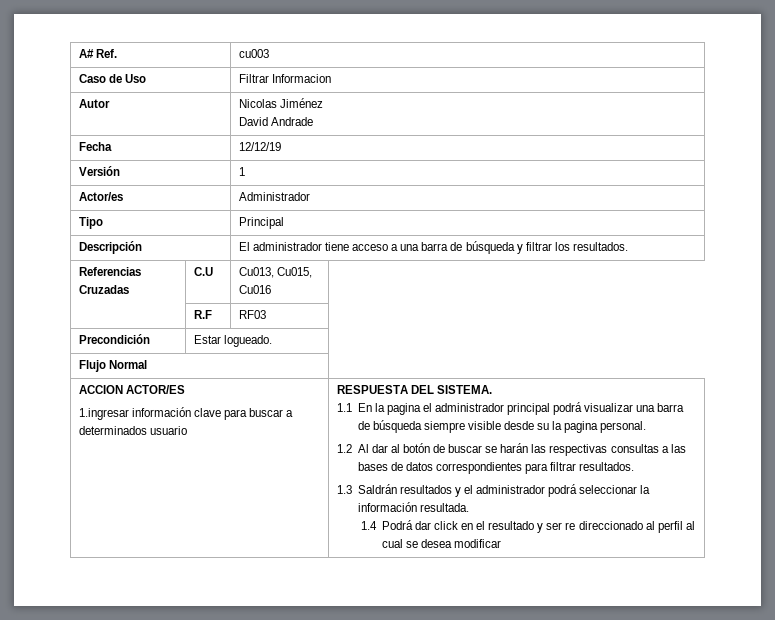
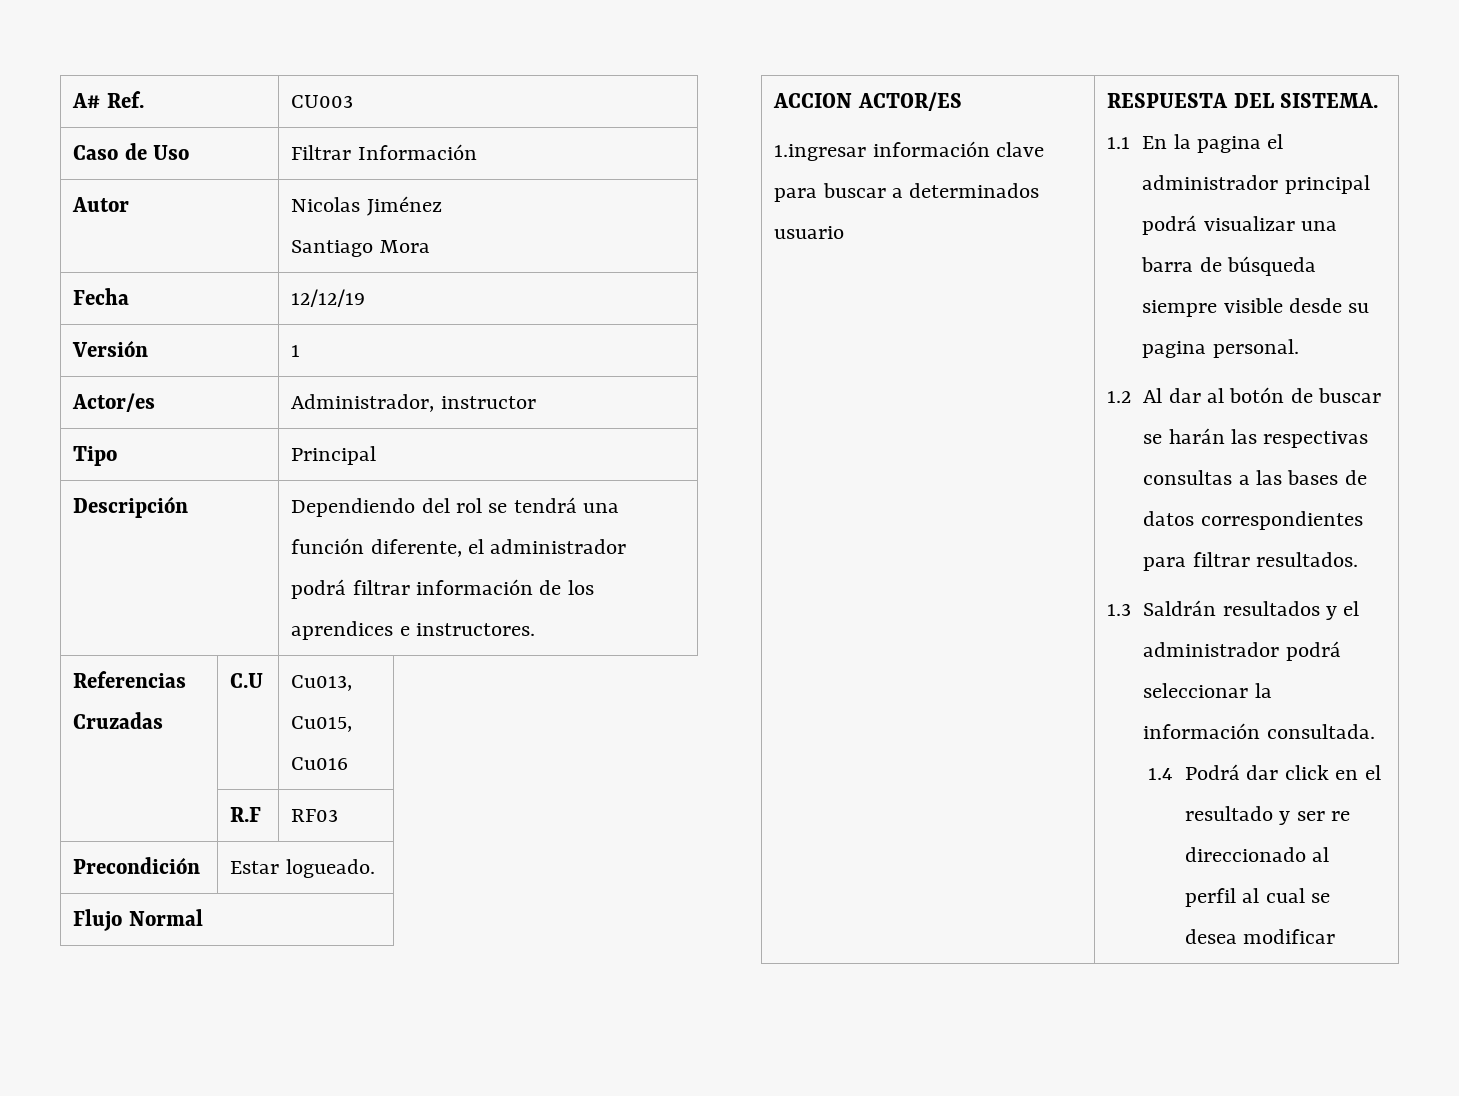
[238,49,269,58] cu003 -> [291,95,354,108] CU003
[271,74,331,83] Informacion -> [357,144,477,160] Información
[238,117,313,126] David Andrade -> [291,240,430,257] Santiago Mora
[238,192,310,201] Administrador -> [291,394,536,412] Administrador, instructor
[238,241,629,254] El administrador tiene acceso a una barra de búsqueda y filtrar los resultados. -> [291,497,620,517] [291,538,627,557] [291,579,594,599] [291,621,535,640] Dependiendo del rol se tendrá una función diferente, el administrador podrá filtrar información de los aprendices e instructores.
[552,421,563,430] la -> (1370, 308) none
[419,503,469,512] resultada. -> [1266,724,1375,739] consultada.

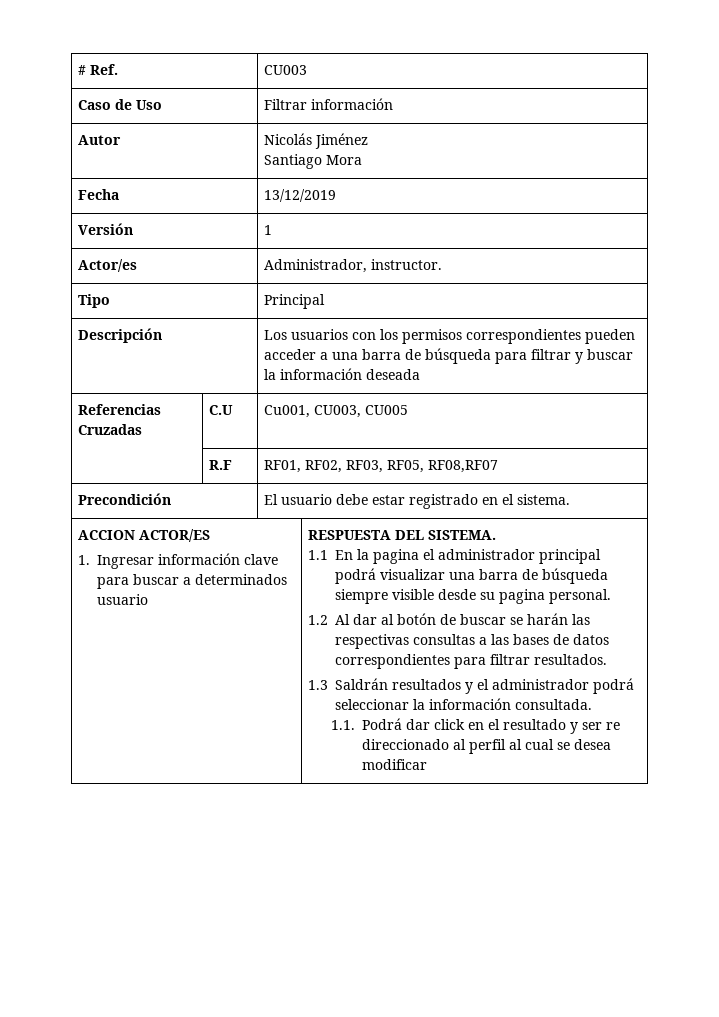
[72,93,101,108] A# -> [78,65,87,75] #
[357,144,477,160] Información -> [311,98,394,110] información
[291,197,361,212] Nicolas -> [264,133,313,145] Nicolás
[291,289,366,307] 12/12/19 -> [264,189,337,202] 13/12/2019
[440,396,536,409] instructor -> [371,259,443,270] instructor.
[291,497,620,517] [291,538,627,557] [291,579,594,599] [291,621,535,640] [73,671,187,688] [73,712,164,729] [230,673,264,688] [291,675,353,691] [291,716,353,732] [291,757,349,770] [230,807,262,822] [291,809,339,822] [73,857,201,874] [230,859,375,878] [73,909,203,931] Dependiendo del rol se tendrá una función diferente, el administrador podrá filtrar información de los aprendices e instructores. // Referencias Cruzadas | C.U | Cu013, Cu015, Cu016 // | R.F | RF03 // Precondición | Estar logueado. // Flujo Normal -> [264,329,636,344] [264,348,634,364] [264,368,421,380] [78,404,162,415] [78,424,143,435] [209,405,234,415] [264,405,409,418] [209,460,233,470] [264,460,499,473] [78,493,172,505] [264,494,571,509] Los usuarios con los permisos correspondientes pueden acceder a una barra de búsqueda para filtrar y buscar la información deseada // Referencias Cruzadas | C.U | Cu001, CU003, CU005 // | R.F | RF01, RF02, RF03, RF05, RF08,RF07 // Precondición | El usuario debe estar registrado en el sistema.
[774,144,867,161] 1.ingresar -> [78,555,155,569] 1. Ingresar
[1147,768,1173,780] 1.4 -> [331,720,356,730] 1.1.

